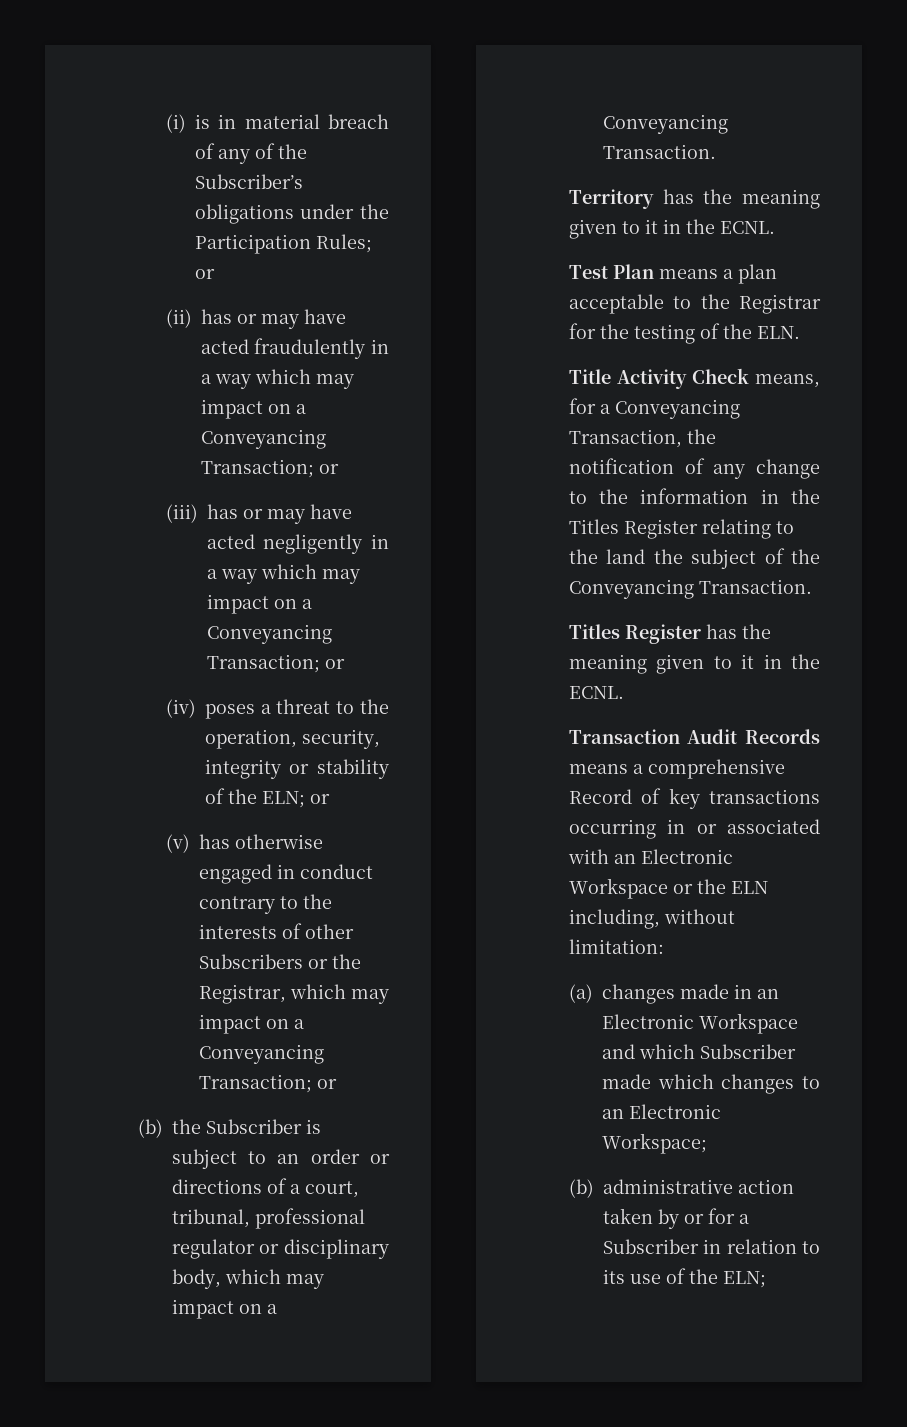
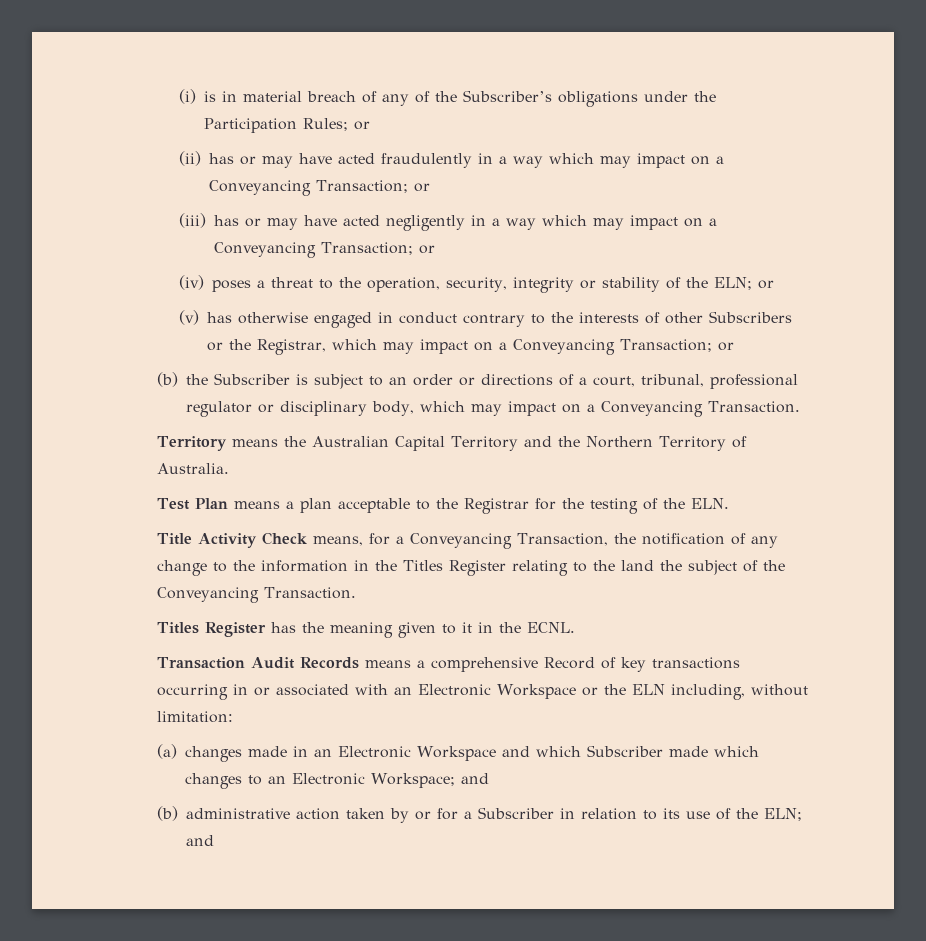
[662,189,820,209] [568,219,775,239] has the meaning given to it in the ECNL. -> [231,436,747,451] [156,463,229,474] means the Australian Capital Territory and the Northern Territory of Australia.
(707, 1143) none -> [460,773,489,784] and
(766, 1279) none -> [185,835,214,846] and

